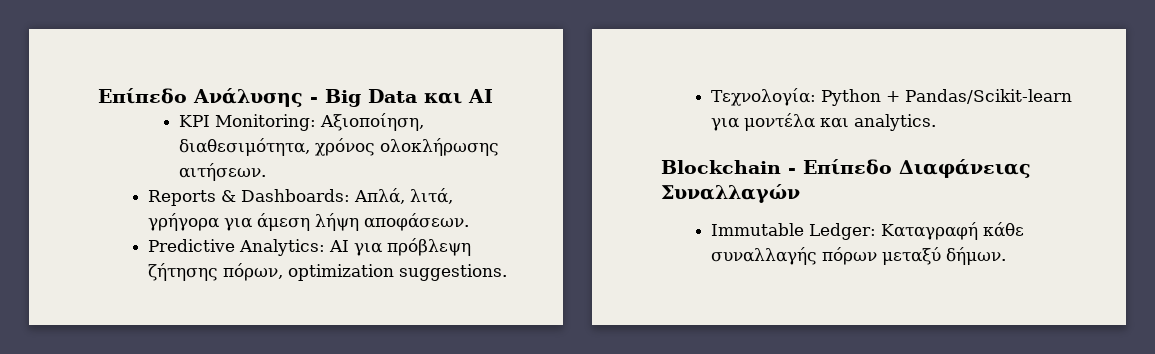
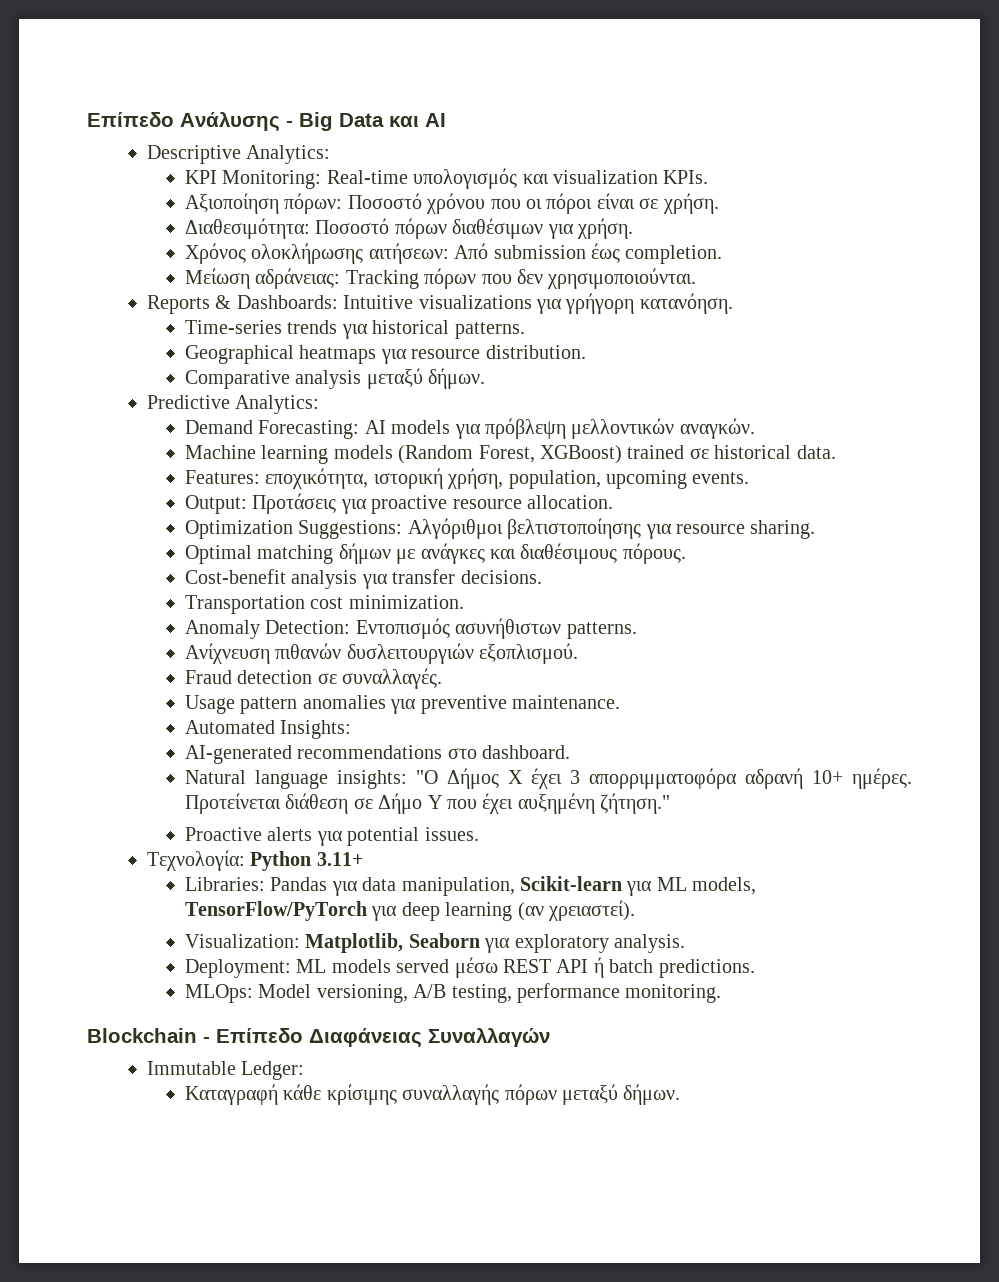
(493, 96) none -> [147,145,331,164] // Descriptive Analytics:
[320,113,425,131] [179,138,500,156] [179,163,267,181] [147,188,453,206] [147,213,469,231] [147,238,471,256] [147,263,507,281] [710,88,1072,106] [710,113,936,131] Αξιοποίηση, διαθεσιμότητα, χρόνος ολοκλήρωσης αιτήσεων. // Reports & Dashboards: Απλά, λιτά, γρήγορα για άμεση λήψη αποφάσεων. // Predictive Analytics: AI για πρόβλεψη ζήτησης πόρων, optimization suggestions. // Τεχνολογία: Python + Pandas/Scikit-learn για μοντέλα και analytics. -> [326,168,709,189] [185,193,719,214] [185,218,634,239] [185,243,723,264] [185,268,697,289] [147,293,733,314] [185,320,525,339] [185,345,586,364] [185,368,486,389] [147,395,320,414] [185,418,755,439] [185,445,836,464] [185,468,750,489] [185,493,614,514] [185,518,816,539] [185,543,686,564] [185,569,542,589] [185,595,464,614] [185,618,637,639] [185,643,579,664] [185,668,443,689] [185,695,621,714] [185,720,352,739] [185,745,571,764] [185,768,912,789] [185,793,671,814] [185,827,479,846] [147,850,363,871] [185,876,757,896] [185,900,636,921] [185,933,686,953] [185,957,755,978] [185,983,722,1003] Real-time υπολογισμός και visualization KPIs. // Αξιοποίηση πόρων: Ποσοστό χρόνου που οι πόροι είναι σε χρήση. // Διαθεσιμότητα: Ποσοστό πόρων διαθέσιμων για χρήση. // Χρόνος ολοκλήρωσης αιτήσεων: Από submission έως completion. // Μείωση αδράνειας: Tracking πόρων που δεν χρησιμοποιούνται. // Reports & Dashboards: Intuitive visualizations για γρήγορη κατανόηση. // Time-series trends για historical patterns. // Geographical heatmaps για resource distribution. // Comparative analysis μεταξύ δήμων. // Predictive Analytics: // Demand Forecasting: AI models για πρόβλεψη μελλοντικών αναγκών. // Machine learning models (Random Forest, XGBoost) trained σε historical data. // Features: εποχικότητα, ιστορική χρήση, population, upcoming events. // Output: Προτάσεις για proactive resource allocation. // Optimization Suggestions: Αλγόριθμοι βελτιστοποίησης για resource sharing. // Optimal matching δήμων με ανάγκες και διαθέσιμους πόρους. // Cost-benefit analysis για transfer decisions. // Transportation cost minimization. // Anomaly Detection: Εντοπισμός ασυνήθιστων patterns. // Ανίχνευση πιθανών δυσλειτουργιών εξοπλισμού. // Fraud detection σε συναλλαγές. // Usage pattern anomalies για preventive maintenance. // Automated Insights: // AI-generated recommendations στο dashboard. // Natural language insights: "Ο Δήμος X έχει 3 απορριμματοφόρα αδρανή 10+ ημέρες. Προτείνεται διάθεση σε Δήμο Y που έχει αυξημένη ζήτηση." // Proactive alerts για potential issues. // Τεχνολογία: Python 3.11+ // Libraries: Pandas για data manipulation, Scikit-learn για ML models, TensorFlow/PyTorch για deep learning (αν χρειαστεί). // Visualization: Matplotlib, Seaborn για exploratory analysis. // Deployment: ML models served μέσω REST API ή batch predictions. // MLOps: Model versioning, A/B testing, performance monitoring.
(876, 231) none -> (305, 1070) //
(1024, 229) none -> [326,1084,397,1105] κρίσιμης

